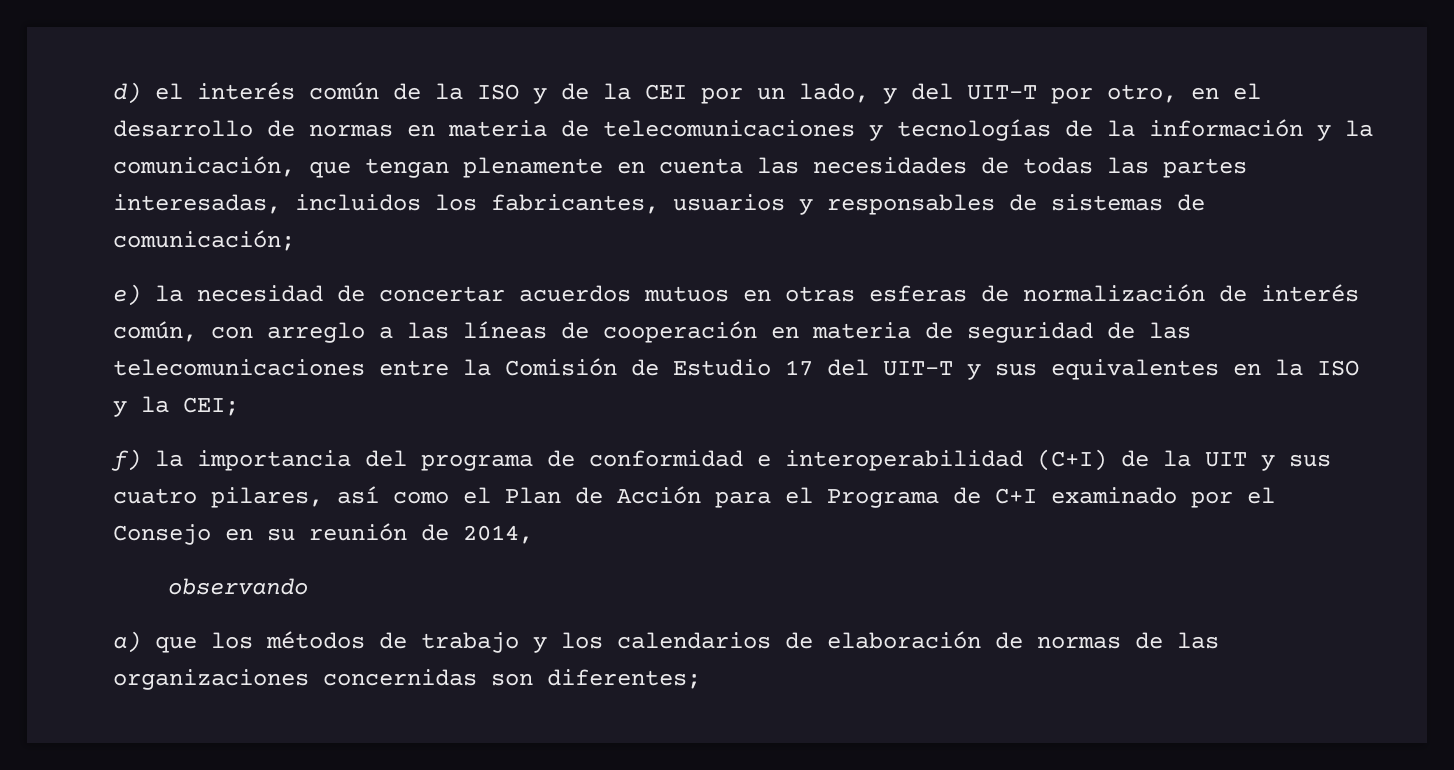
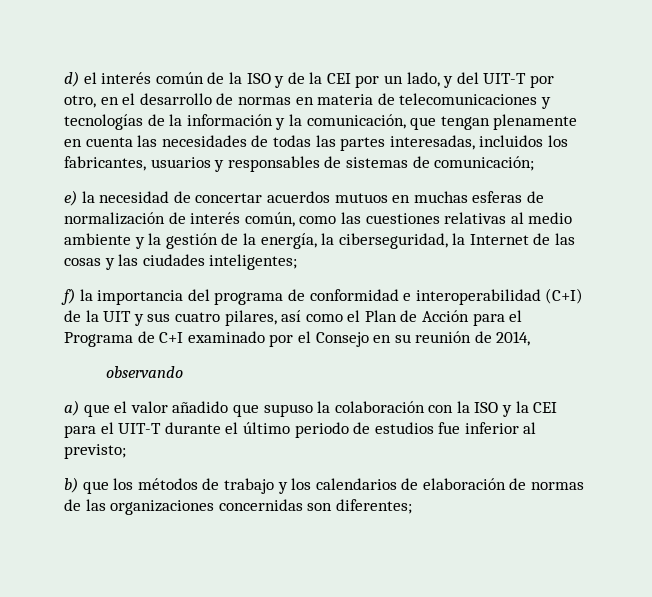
[785,286,855,302] otras -> [413,191,468,203] muchas
[211,321,1191,343] [113,358,1359,380] [113,396,239,417] con arreglo a las líneas de cooperación en materia de seguridad de las telecomunicaciones entre la Comisión de Estudio 17 del UIT-T y sus equivalentes en la ISO y la CEI; -> [299,212,573,224] [64,233,576,249] [64,254,298,270] como las cuestiones relativas al medio ambiente y la gestión de la energía, la ciberseguridad, la Internet de las cosas y las ciudades inteligentes;
(197, 644) none -> [114,401,558,417] [64,422,537,438] [64,444,126,459] [64,477,109,494] el valor añadido que supuso la colaboración con la ISO y la CEI para el UIT-T durante el último periodo de estudios fue inferior al previsto; // b) que

